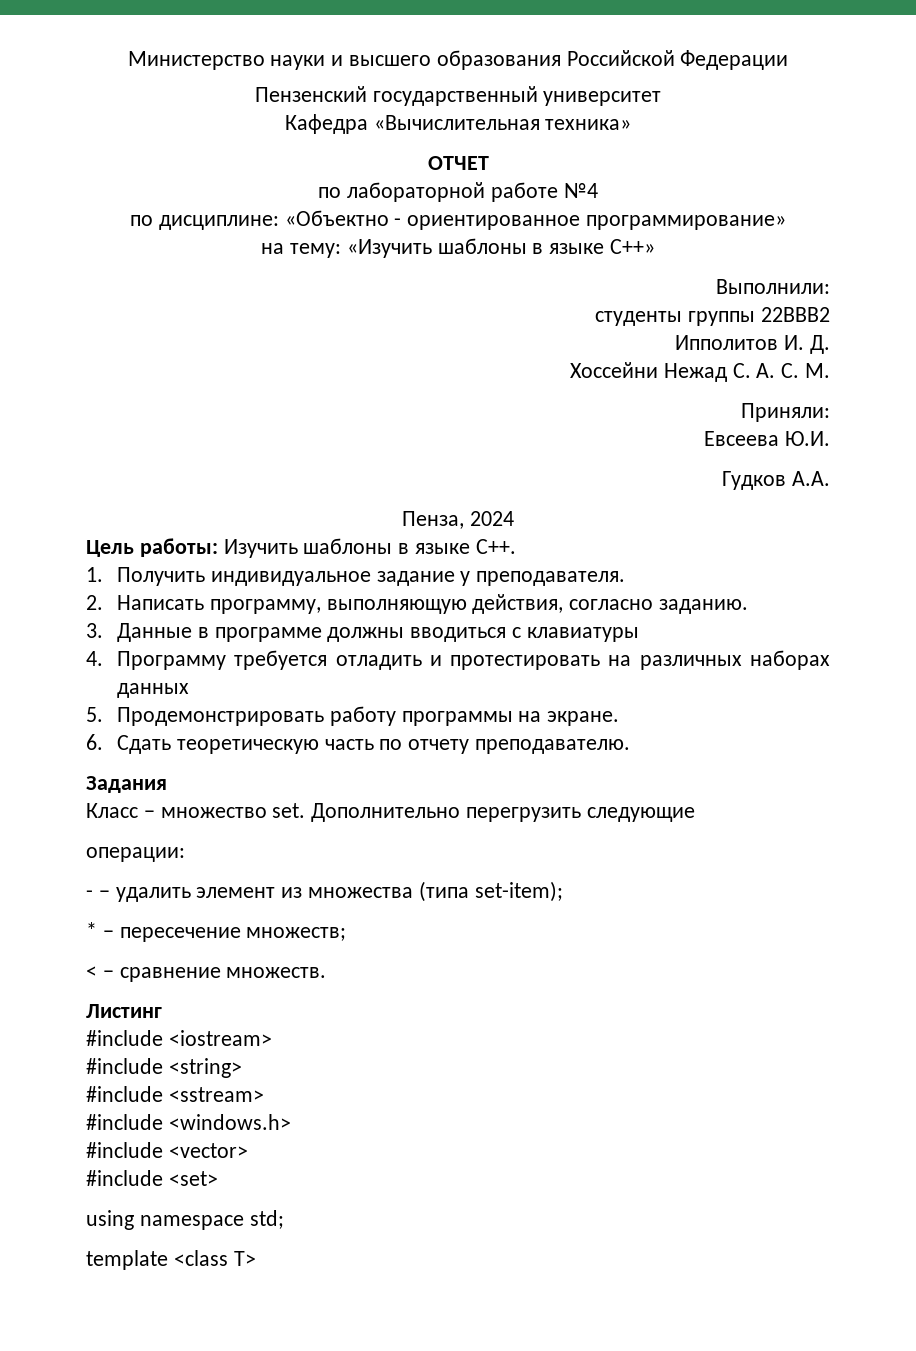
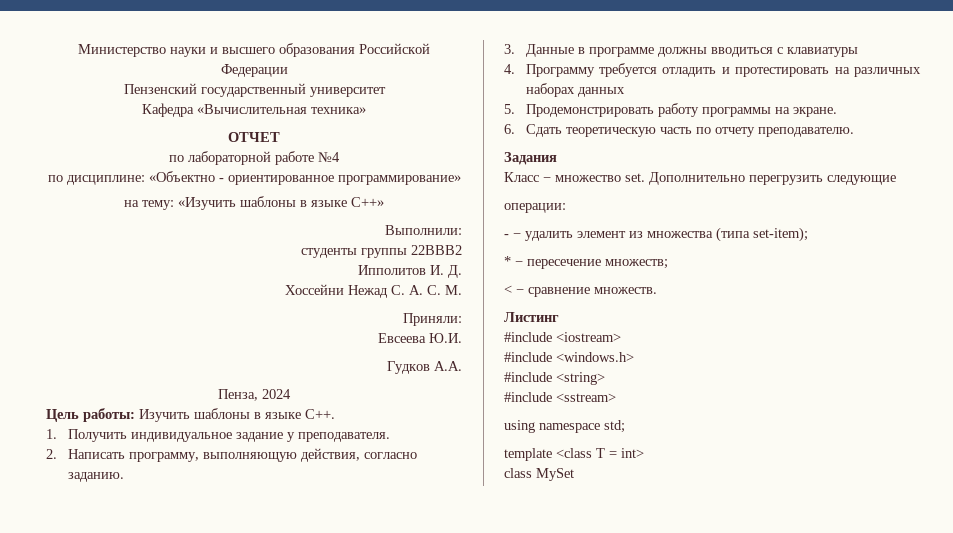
(272, 1038) none -> [504,352,634,362] // #include <windows.h>
[86,1114,291,1130] [86,1142,248,1158] [86,1170,218,1186] // #include <windows.h> // #include <vector> // #include <set> -> (616, 397) none
[233,1251,256,1266] T> -> [596,448,644,458] [504,468,574,481] T = int> // class MySet

